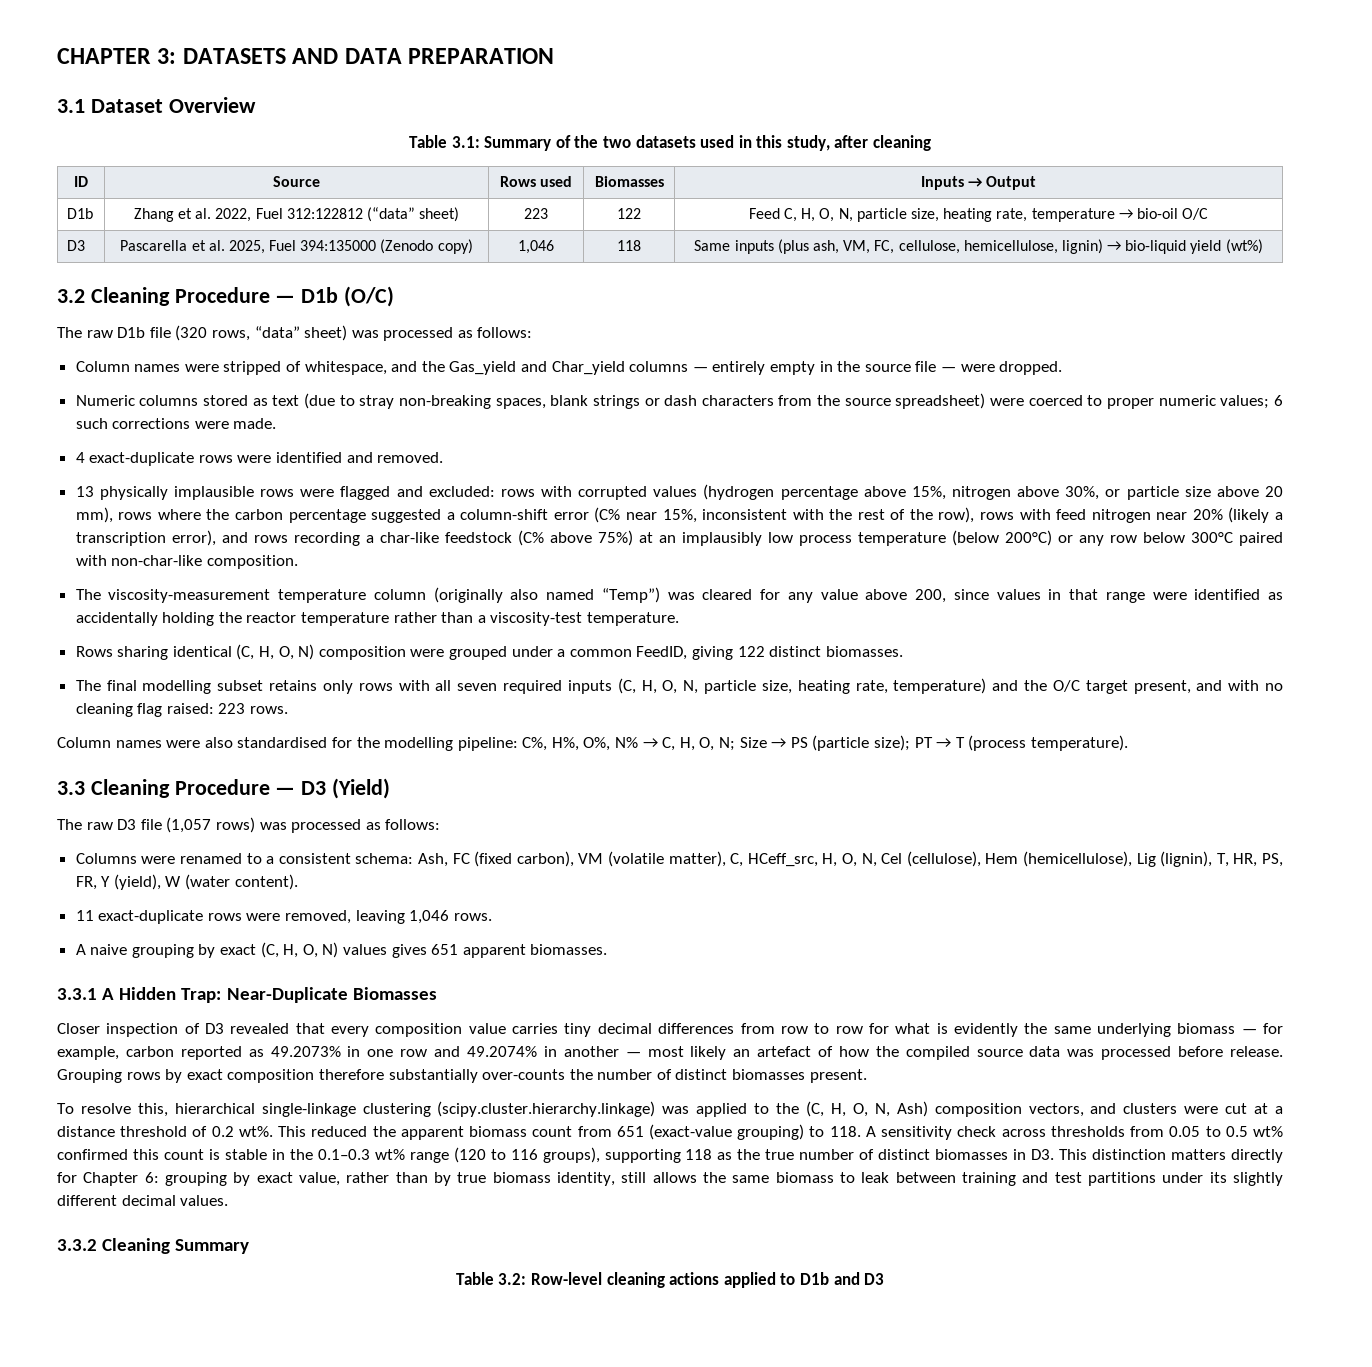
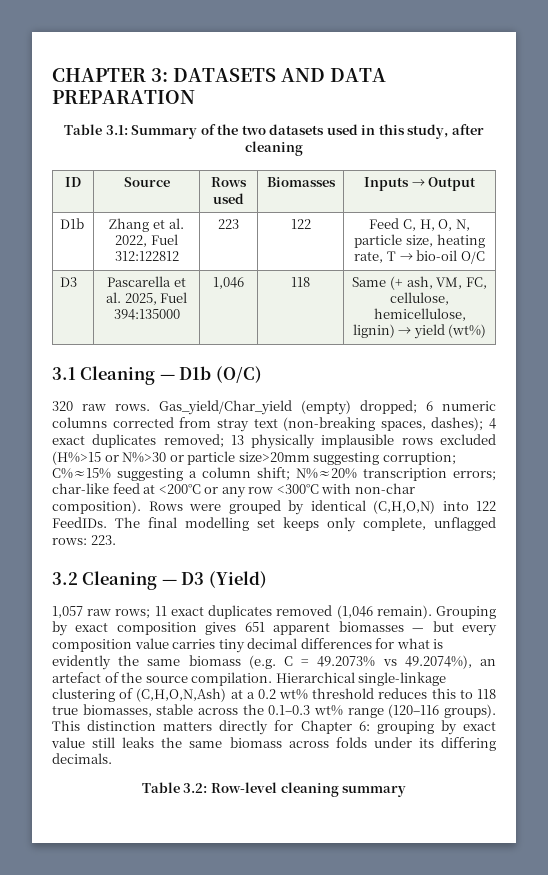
[57,97,256,113] // 3.1 Dataset Overview -> (195, 97) none
[366,207,460,222] (“data” sheet) -> (179, 256) none
[1031,208,1115,222] temperature -> [386,251,396,261] T
[380,239,473,254] (Zenodo copy) -> (180, 314) none
[734,239,809,254] inputs (plus -> [389,276,403,290] (+
[1125,240,1187,254] bio-liquid -> (412, 331) none
[57,287,270,306] 3.2 Cleaning Procedure -> [52,366,156,385] 3.1 Cleaning
[57,325,533,341] [75,361,1063,375] [75,393,1284,409] [75,418,277,429] [75,452,444,466] [75,484,1283,500] [75,507,1283,523] [75,530,1284,546] [75,555,298,569] [75,587,1284,603] [75,612,680,626] [75,644,903,660] [75,678,1283,694] [75,703,289,717] [57,735,1128,751] [57,778,391,799] [57,817,441,833] [75,851,1283,867] [75,874,298,890] [75,910,492,924] [75,942,608,958] [57,987,437,1003] [57,1023,325,1037] The raw D1b file (320 rows, “data” sheet) was processed as follows: // Column names were stripped of whitespace, and the Gas_yield and Char_yield columns — entirely empty in the source file — were dropped. // Numeric columns stored as text (due to stray non-breaking spaces, blank strings or dash characters from the source spreadsheet) were coerced to proper numeric values; 6 such corrections were made. // 4 exact-duplicate rows were identified and removed. // 13 physically implausible rows were flagged and excluded: rows with corrupted values (hydrogen percentage above 15%, nitrogen above 30%, or particle size above 20 mm), rows where the carbon percentage suggested a column-shift error (C% near 15%, inconsistent with the rest of the row), rows with feed nitrogen near 20% (likely a transcription error), and rows recording a char-like feedstock (C% above 75%) at an implausibly low process temperature (below 200°C) or any row below 300°C paired with non-char-like composition. // The viscosity-measurement temperature column (originally also named “Temp”) was cleared for any value above 200, since values in that range were identified as accidentally holding the reactor temperature rather than a viscosity-test temperature. // Rows sharing identical (C, H, O, N) composition were grouped under a common FeedID, giving 122 distinct biomasses. // The final modelling subset retains only rows with all seven required inputs (C, H, O, N, particle size, heating rate, temperature) and the O/C target present, and with no cleaning flag raised: 223 rows. // Column names were also standardised for the modelling pipeline: C%, H%, O%, N% → C, H, O, N; Size → PS (particle size); PT → T (process temperature). // 3.3 Cleaning Procedure — D3 (Yield) // The raw D3 file (1,057 rows) was processed as follows: // Columns were renamed to a consistent schema: Ash, FC (fixed carbon), VM (volatile matter), C, HCeff_src, H, O, N, Cel (cellulose), Hem (hemicellulose), Lig (lignin), T, HR, PS, FR, Y (yield), W (water content). // 11 exact-duplicate rows were removed, leaving 1,046 rows. // A naive grouping by exact (C, H, O, N) values gives 651 apparent biomasses. // 3.3.1 A Hidden Trap: Near-Duplicate Biomasses // Closer inspection of D3 revealed that -> [52,400,496,415] [52,417,496,432] [52,434,496,449] [52,451,456,465] [52,467,496,481] [52,483,415,498] [52,500,496,515] [52,517,496,532] [52,535,116,545] [52,571,267,590] [52,605,497,619] [52,621,454,636] 320 raw rows. Gas_yield/Char_yield (empty) dropped; 6 numeric columns corrected from stray text (non-breaking spaces, dashes); 4 exact duplicates removed; 13 physically implausible rows excluded (H%>15 or N%>30 or particle size>20mm suggesting corruption; C%≈15% suggesting a column shift; N%≈20% transcription errors; char-like feed at <200°C or any row <300°C with non-char composition). Rows were grouped by identical (C,H,O,N) into 122 FeedIDs. The final modelling set keeps only complete, unflagged rows: 223. // 3.2 Cleaning — D3 (Yield) // 1,057 raw rows; 11 exact duplicates removed (1,046 remain). Grouping by exact composition gives 651 apparent biomasses — but
[740,1023,863,1034] from row to row -> (372, 643) none
[1096,1023,1283,1037] [57,1046,1283,1060] [57,1069,867,1083] [57,1101,1283,1117] [57,1124,1283,1140] [57,1147,1055,1163] underlying biomass — for example, carbon reported as 49.2073% in one row and 49.2074% in another — most likely an artefact of how the compiled source data was processed before release. Grouping rows by exact composition therefore substantially over-counts the number of distinct biomasses present. // To resolve this, hierarchical single-linkage clustering (scipy.cluster.hierarchy.linkage) was applied to the (C, H, O, N, Ash) composition vectors, and clusters were cut at a distance threshold of 0.2 wt%. This reduced the apparent biomass count from 651 (exact-value grouping) to 118. A sensitivity check across thresholds from 0.05 to 0.5 wt% confirmed this count is stable in the 0.1–0.3 wt% range (120 to 116 groups), supporting 118 as the true number of distinct biomasses in D3. -> [188,655,496,669] [52,672,447,686] [52,688,497,702] [52,704,497,718] biomass (e.g. C = 49.2073% vs 49.2074%), an artefact of the source compilation. Hierarchical single-linkage clustering of (C,H,O,N,Ash) at a 0.2 wt% threshold reduces this to 118 true biomasses, stable across the 0.1–0.3 wt% range (120–116 groups).
[299,1172,1283,1186] [57,1195,229,1206] [57,1238,250,1254] [455,1272,885,1288] value, rather than by true biomass identity, still allows the same biomass to leak between training and test partitions under its slightly different decimal values. // 3.3.2 Cleaning Summary // Table 3.2: Row-level cleaning actions applied to D1b and D3 -> [51,737,497,751] [52,753,112,764] [141,782,407,797] value still leaks the same biomass across folds under its differing decimals. // Table 3.2: Row-level cleaning summary

